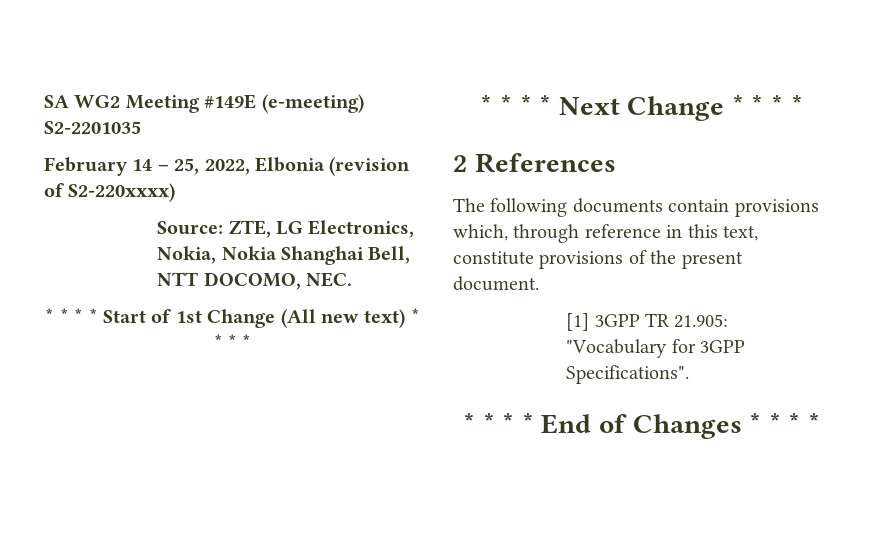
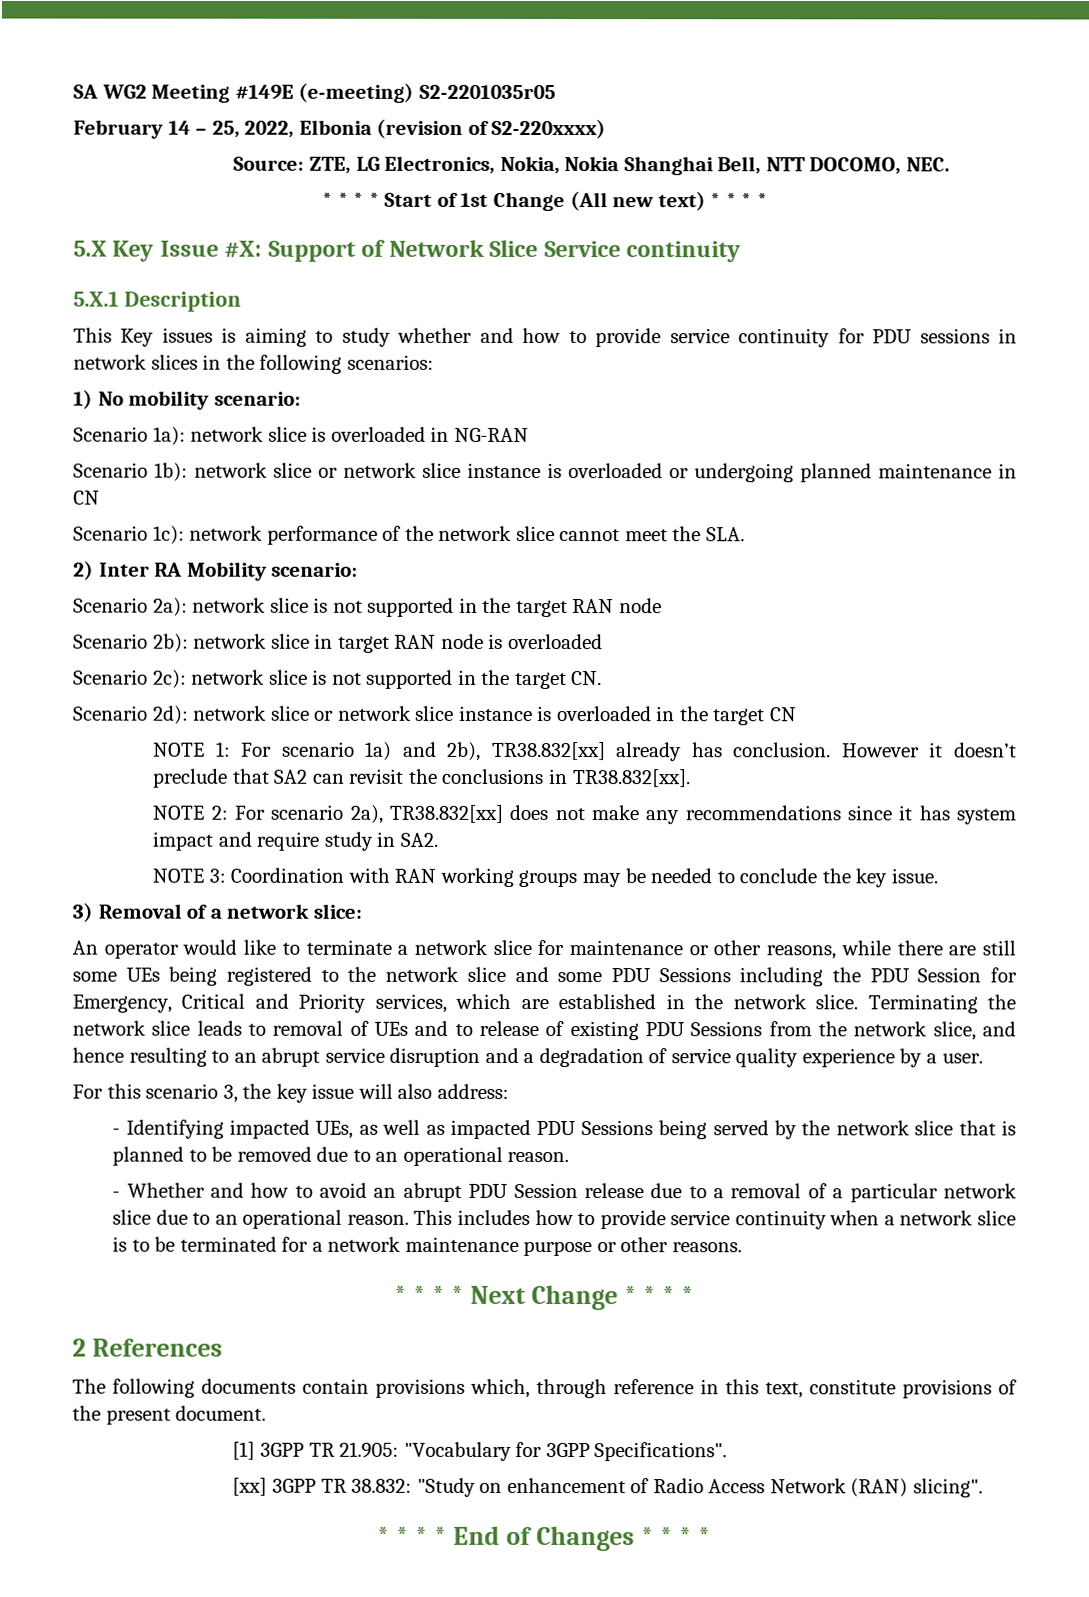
[44,121,141,134] S2-2201035 -> [418,84,556,100] S2-2201035r05
(252, 341) none -> [73,239,742,263] [73,290,241,312] [73,327,1018,348] [73,354,434,374] [73,389,301,410] [73,426,529,446] [73,462,1017,483] [73,490,100,505] [73,525,745,545] [73,560,359,581] [73,597,662,618] [73,633,603,653] [73,669,603,690] [73,705,797,726] [153,741,1017,762] [153,768,691,788] [152,804,1016,825] [152,831,438,851] [152,867,938,888] [72,902,362,923] [72,939,1017,960] [72,966,1017,987] [72,993,1016,1014] [72,1020,1017,1041] [72,1047,983,1068] [72,1083,509,1103] [112,1119,1016,1140] [112,1146,570,1166] [112,1182,1018,1203] [112,1209,1016,1230] [112,1236,743,1257] // 5.X Key Issue #X: Support of Network Slice Service continuity // 5.X.1 Description // This Key issues is aiming to study whether and how to provide service continuity for PDU sessions in network slices in the following scenarios: // 1) No mobility scenario: // Scenario 1a): network slice is overloaded in NG-RAN // Scenario 1b): network slice or network slice instance is overloaded or undergoing planned maintenance in CN // Scenario 1c): network performance of the network slice cannot meet the SLA. // 2) Inter RA Mobility scenario: // Scenario 2a): network slice is not supported in the target RAN node // Scenario 2b): network slice in target RAN node is overloaded // Scenario 2c): network slice is not supported in the target CN. // Scenario 2d): network slice or network slice instance is overloaded in the target CN // NOTE 1: For scenario 1a) and 2b), TR38.832[xx] already has conclusion. However it doesn’t preclude that SA2 can revisit the conclusions in TR38.832[xx]. // NOTE 2: For scenario 2a), TR38.832[xx] does not make any recommendations since it has system impact and require study in SA2. // NOTE 3: Coordination with RAN working groups may be needed to conclude the key issue. // 3) Removal of a network slice: // An operator would like to terminate a network slice for maintenance or other reasons, while there are still some UEs being registered to the network slice and some PDU Sessions including the PDU Session for Emergency, Critical and Priority services, which are established in the network slice. Terminating the network slice leads to removal of UEs and to release of existing PDU Sessions from the network slice, and hence resulting to an abrupt service disruption and a degradation of service quality experience by a user. // For this scenario 3, the key issue will also address: // - Identifying impacted UEs, as well as impacted PDU Sessions being served by the network slice that is planned to be removed due to an operational reason. // - Whether and how to avoid an abrupt PDU Session release due to a removal of a particular network slice due to an operational reason. This includes how to provide service continuity when a network slice is to be terminated for a network maintenance purpose or other reasons.
(690, 374) none -> [232,1477,983,1498] // [xx] 3GPP TR 38.832: "Study on enhancement of Radio Access Network (RAN) slicing".

